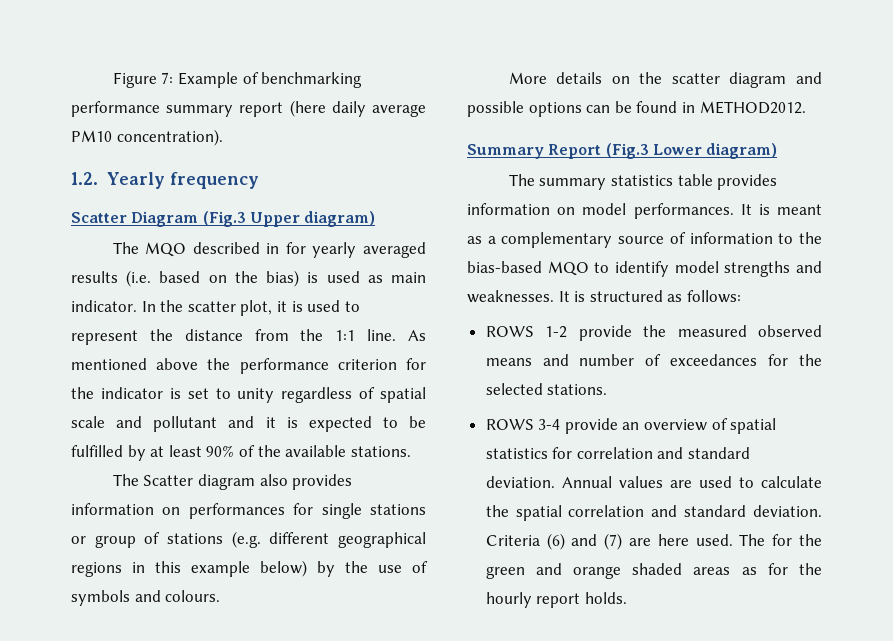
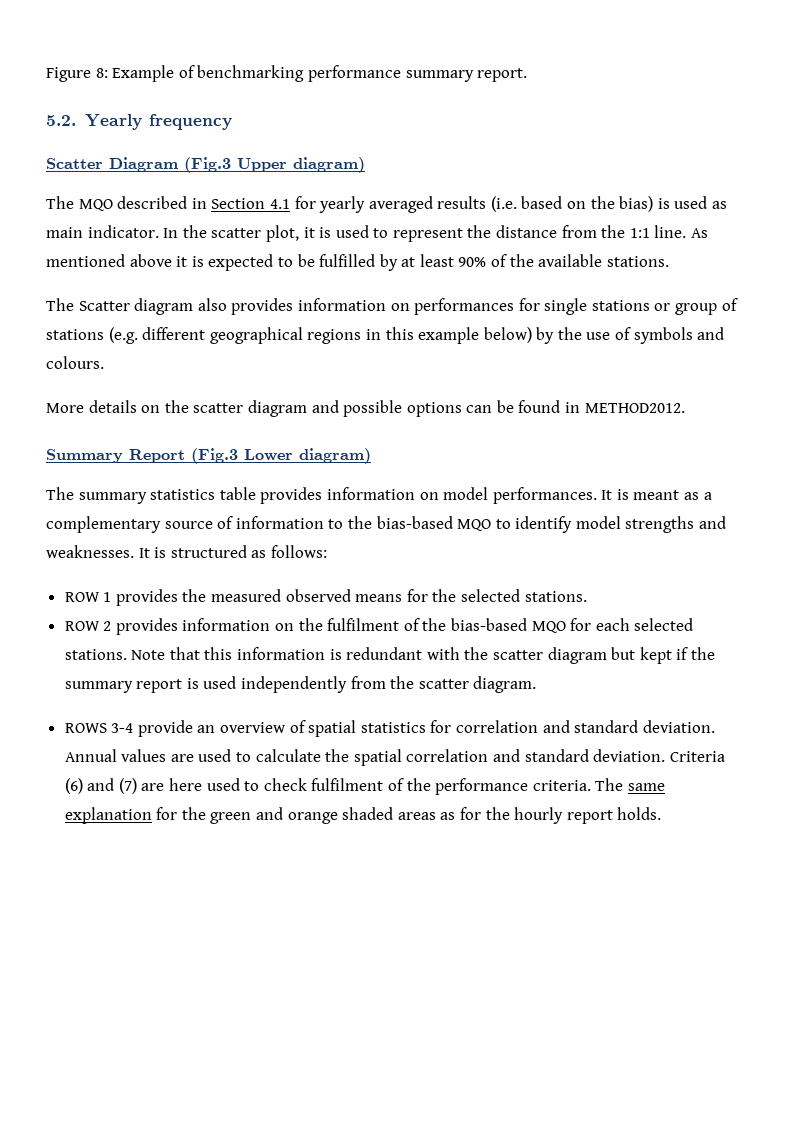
[161,72,174,84] 7: -> [95,68,108,78] 8:
[239,100,426,117] [71,129,223,146] [71,172,98,185] report (here daily average PM10 concentration). // 1.2. -> [477,68,528,82] [46,115,76,126] report. // 5.2.
(280, 248) none -> [211,198,290,209] Section 4.1
[207,358,426,374] [71,387,426,403] [71,416,255,432] the performance criterion for the indicator is set to unity regardless of spatial scale and pollutant and -> (172, 260) none
[485,325,632,341] ROWS 1-2 provide -> [64,589,178,606] ROW 1 provides
[542,354,758,366] and number of exceedances -> (403, 598) none
(608, 389) none -> [64,618,694,635] [64,647,715,664] [64,676,537,693] // ROW 2 provides information on the fulfilment of the bias-based MQO for each selected stations. Note that this information is redundant with the scatter diagram but kept if the summary report is used independently from the scatter diagram.
[695,534,766,546] used. The -> [206,778,665,795] [64,807,152,824] used to check fulfilment of the performance criteria. The same explanation

